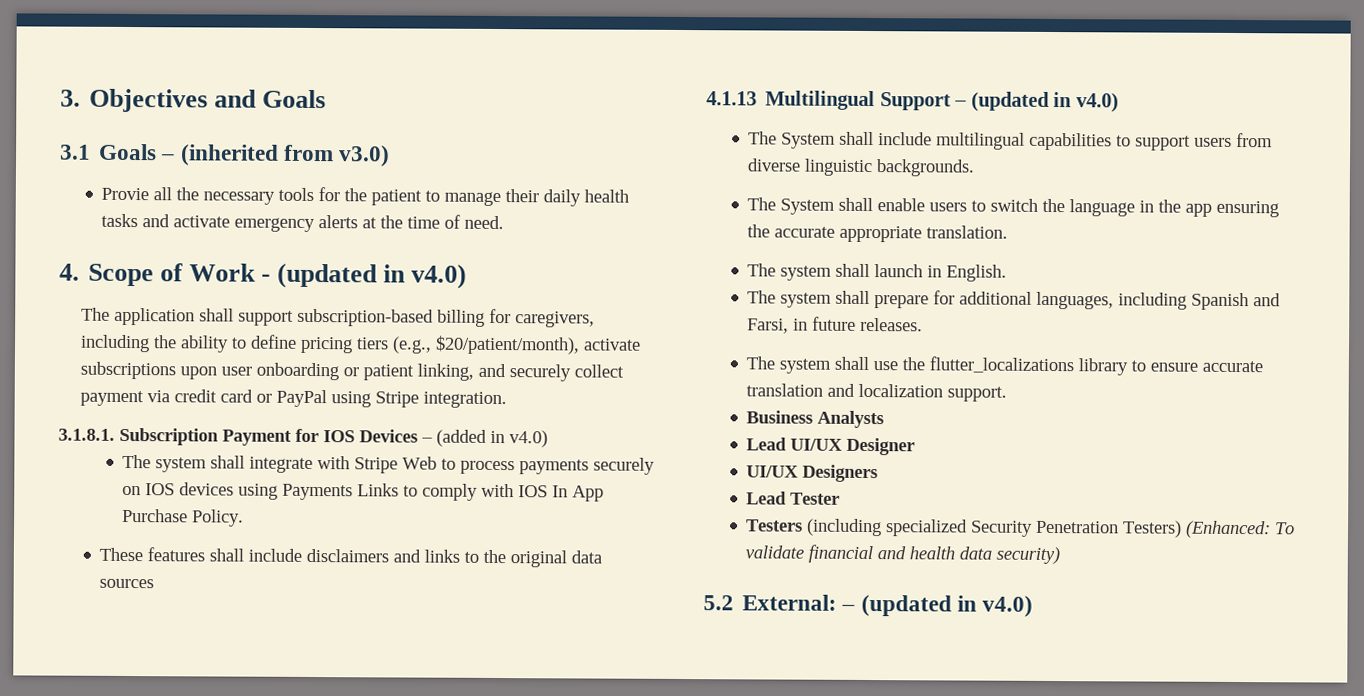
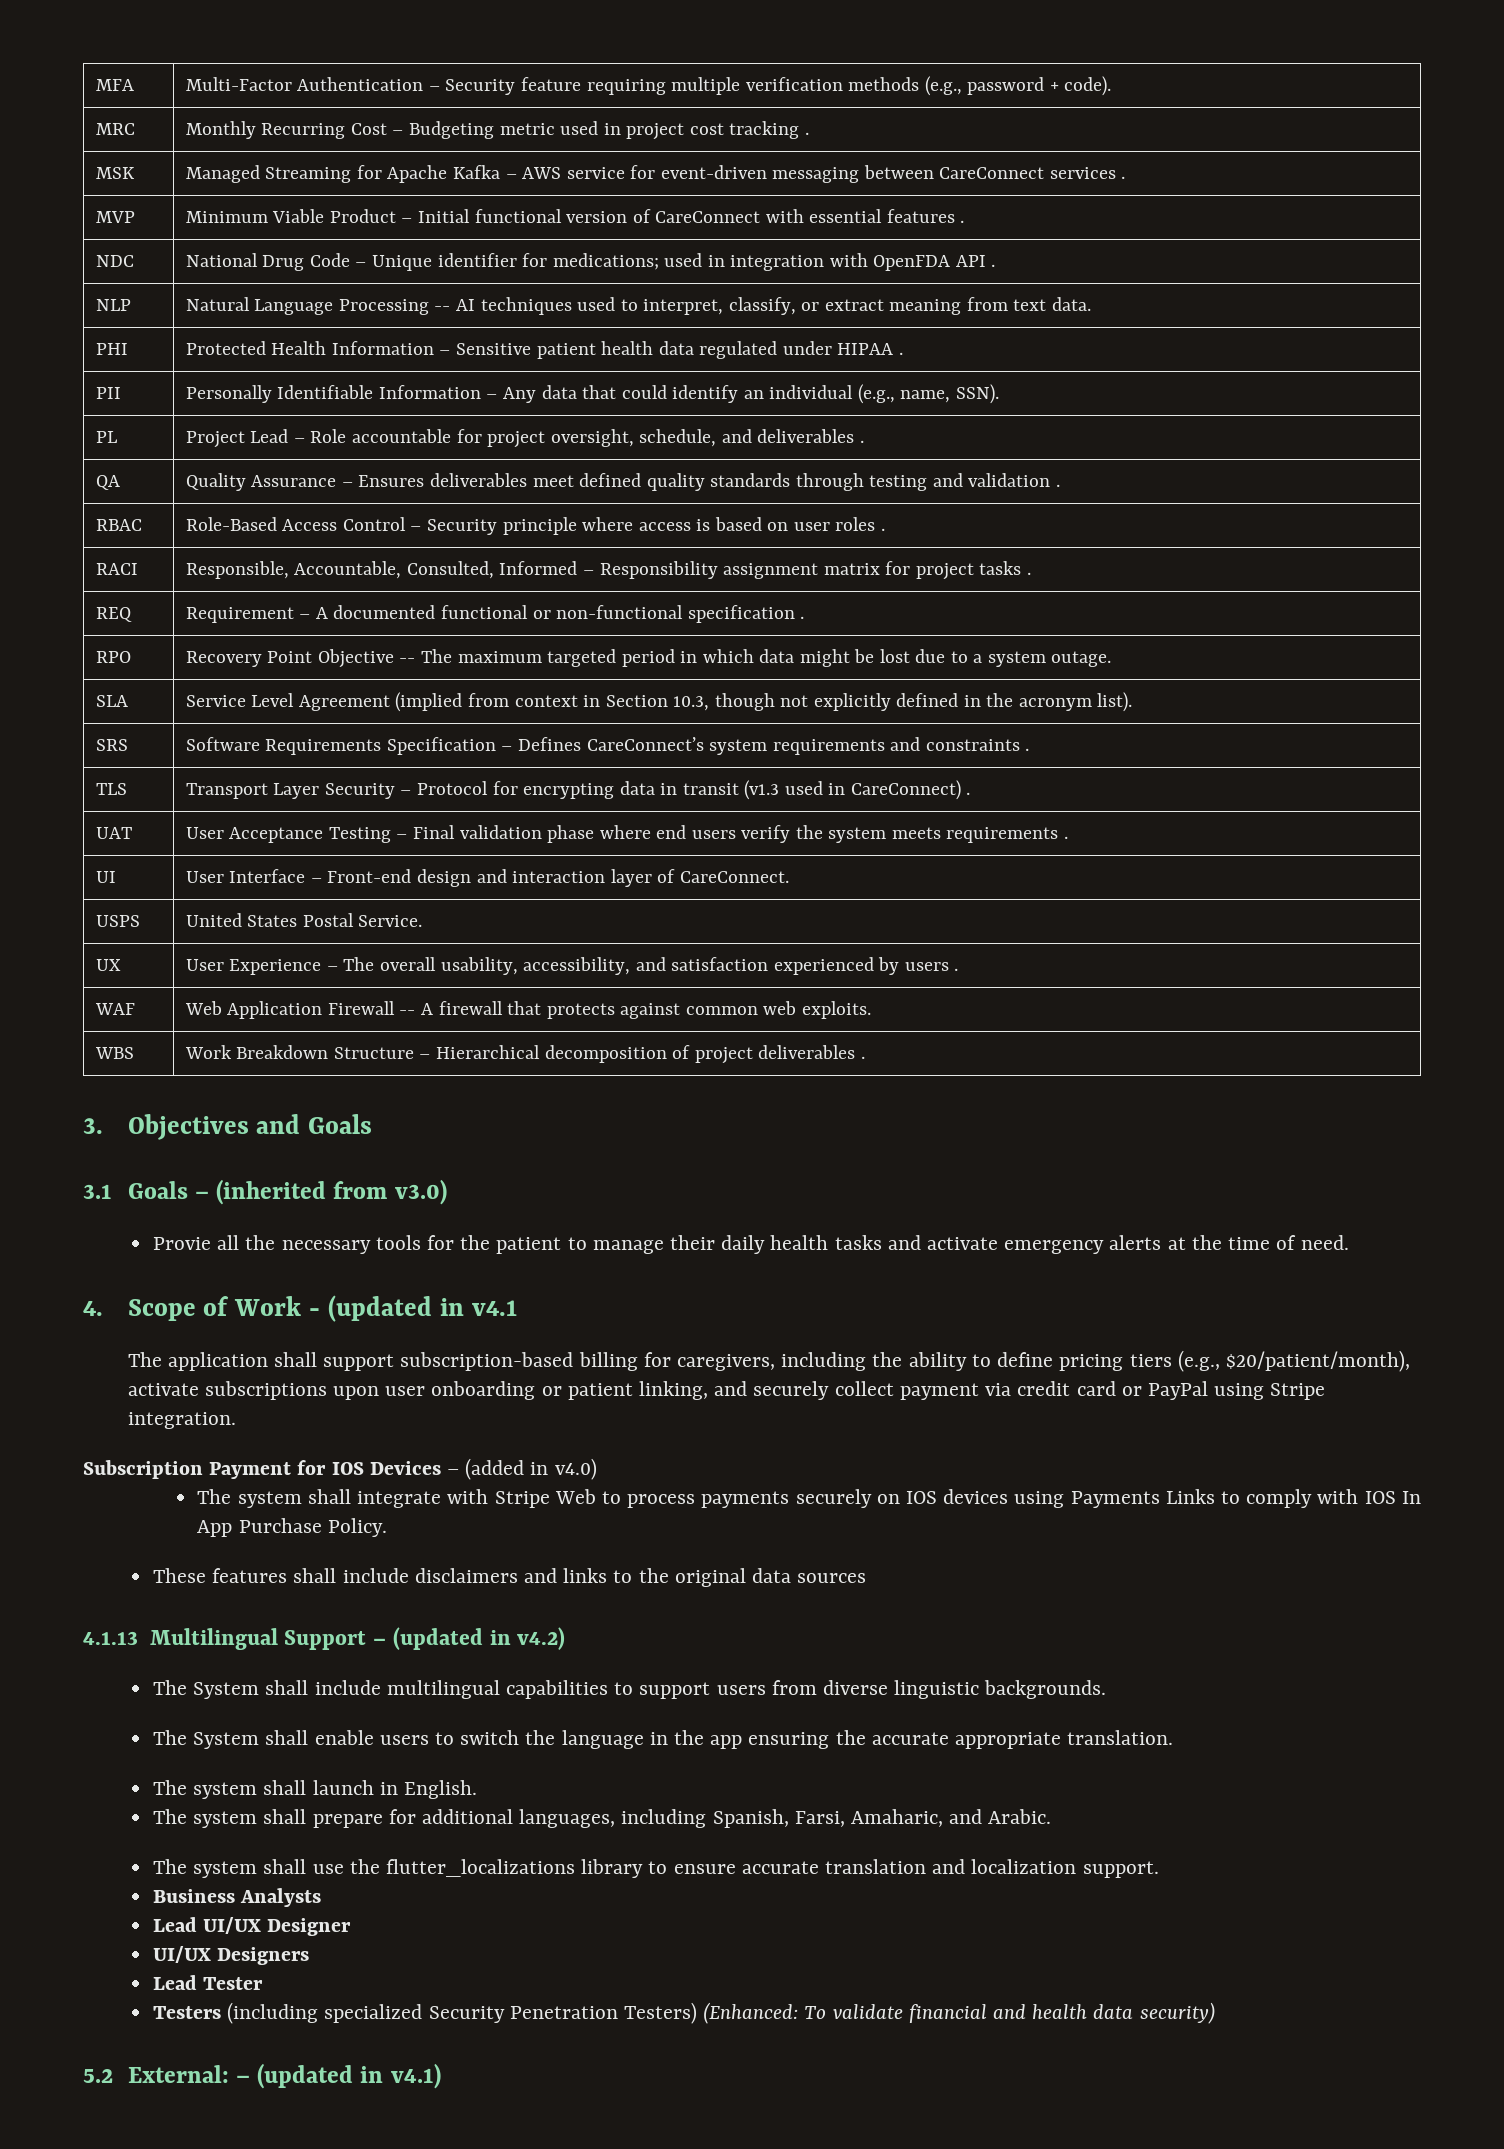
(60, 98) none -> [95,79,134,91] [185,76,1112,96] [95,123,135,135] [185,121,809,140] [95,167,135,179] [185,165,1126,183] [95,211,135,223] [185,209,965,223] [95,255,134,267] [185,253,996,271] [95,299,131,311] [185,297,1091,315] [95,343,128,355] [185,341,903,359] [95,387,121,399] [185,384,999,404] [95,431,117,443] [185,429,864,448] [95,475,120,490] [185,473,1060,491] [95,519,142,531] [185,517,885,535] [95,563,138,575] [185,561,1031,580] [95,607,132,622] [185,605,805,623] [95,651,131,663] [185,649,1112,668] [95,695,128,707] [185,692,1133,712] [95,739,128,751] [185,737,1030,755] [95,783,127,795] [185,780,971,800] [95,827,132,839] [185,825,1068,843] [95,871,116,883] [185,869,789,887] [95,915,140,927] [185,913,423,927] [95,959,121,971] [185,957,959,975] [94,1003,135,1015] [184,1001,871,1019] [94,1047,134,1059] [184,1045,865,1064] MFA | Multi-Factor Authentication – Security feature requiring multiple verification methods (e.g., password + code). // MRC | Monthly Recurring Cost – Budgeting metric used in project cost tracking . // MSK | Managed Streaming for Apache Kafka – AWS service for event-driven messaging between CareConnect services . // MVP | Minimum Viable Product – Initial functional version of CareConnect with essential features . // NDC | National Drug Code – Unique identifier for medications; used in integration with OpenFDA API . // NLP | Natural Language Processing -- AI techniques used to interpret, classify, or extract meaning from text data. // PHI | Protected Health Information – Sensitive patient health data regulated under HIPAA . // PII | Personally Identifiable Information – Any data that could identify an individual (e.g., name, SSN). // PL | Project Lead – Role accountable for project oversight, schedule, and deliverables . // QA | Quality Assurance – Ensures deliverables meet defined quality standards through testing and validation . // RBAC | Role-Based Access Control – Security principle where access is based on user roles . // RACI | Responsible, Accountable, Consulted, Informed – Responsibility assignment matrix for project tasks . // REQ | Requirement – A documented functional or non-functional specification . // RPO | Recovery Point Objective -- The maximum targeted period in which data might be lost due to a system outage. // SLA | Service Level Agreement (implied from context in Section 10.3, though not explicitly defined in the acronym list). // SRS | Software Requirements Specification – Defines CareConnect’s system requirements and constraints . // TLS | Transport Layer Security – Protocol for encrypting data in transit (v1.3 used in CareConnect) . // UAT | User Acceptance Testing – Final validation phase where end users verify the system meets requirements . // UI | User Interface – Front-end design and interaction layer of CareConnect. // USPS | United States Postal Service. // UX | User Experience – The overall usability, accessibility, and satisfaction experienced by users . // WAF | Web Application Firewall -- A firewall that protects against common web exploits. // WBS | Work Breakdown Structure – Hierarchical decomposition of project deliverables . //
[411,263,468,289] v4.0) -> [471,1300,517,1316] v4.1
[58,428,115,441] 3.1.8.1. -> (236, 1420) none
[1075,92,1119,113] v4.0) -> [517,1627,566,1650] v4.2)
[1191,292,1282,311] [747,316,924,334] Spanish and Farsi, in future releases. -> [712,1809,1052,1828] Spanish, Farsi, Amaharic, and Arabic.
[982,595,1034,617] v4.0) -> [390,2063,441,2089] v4.1)

